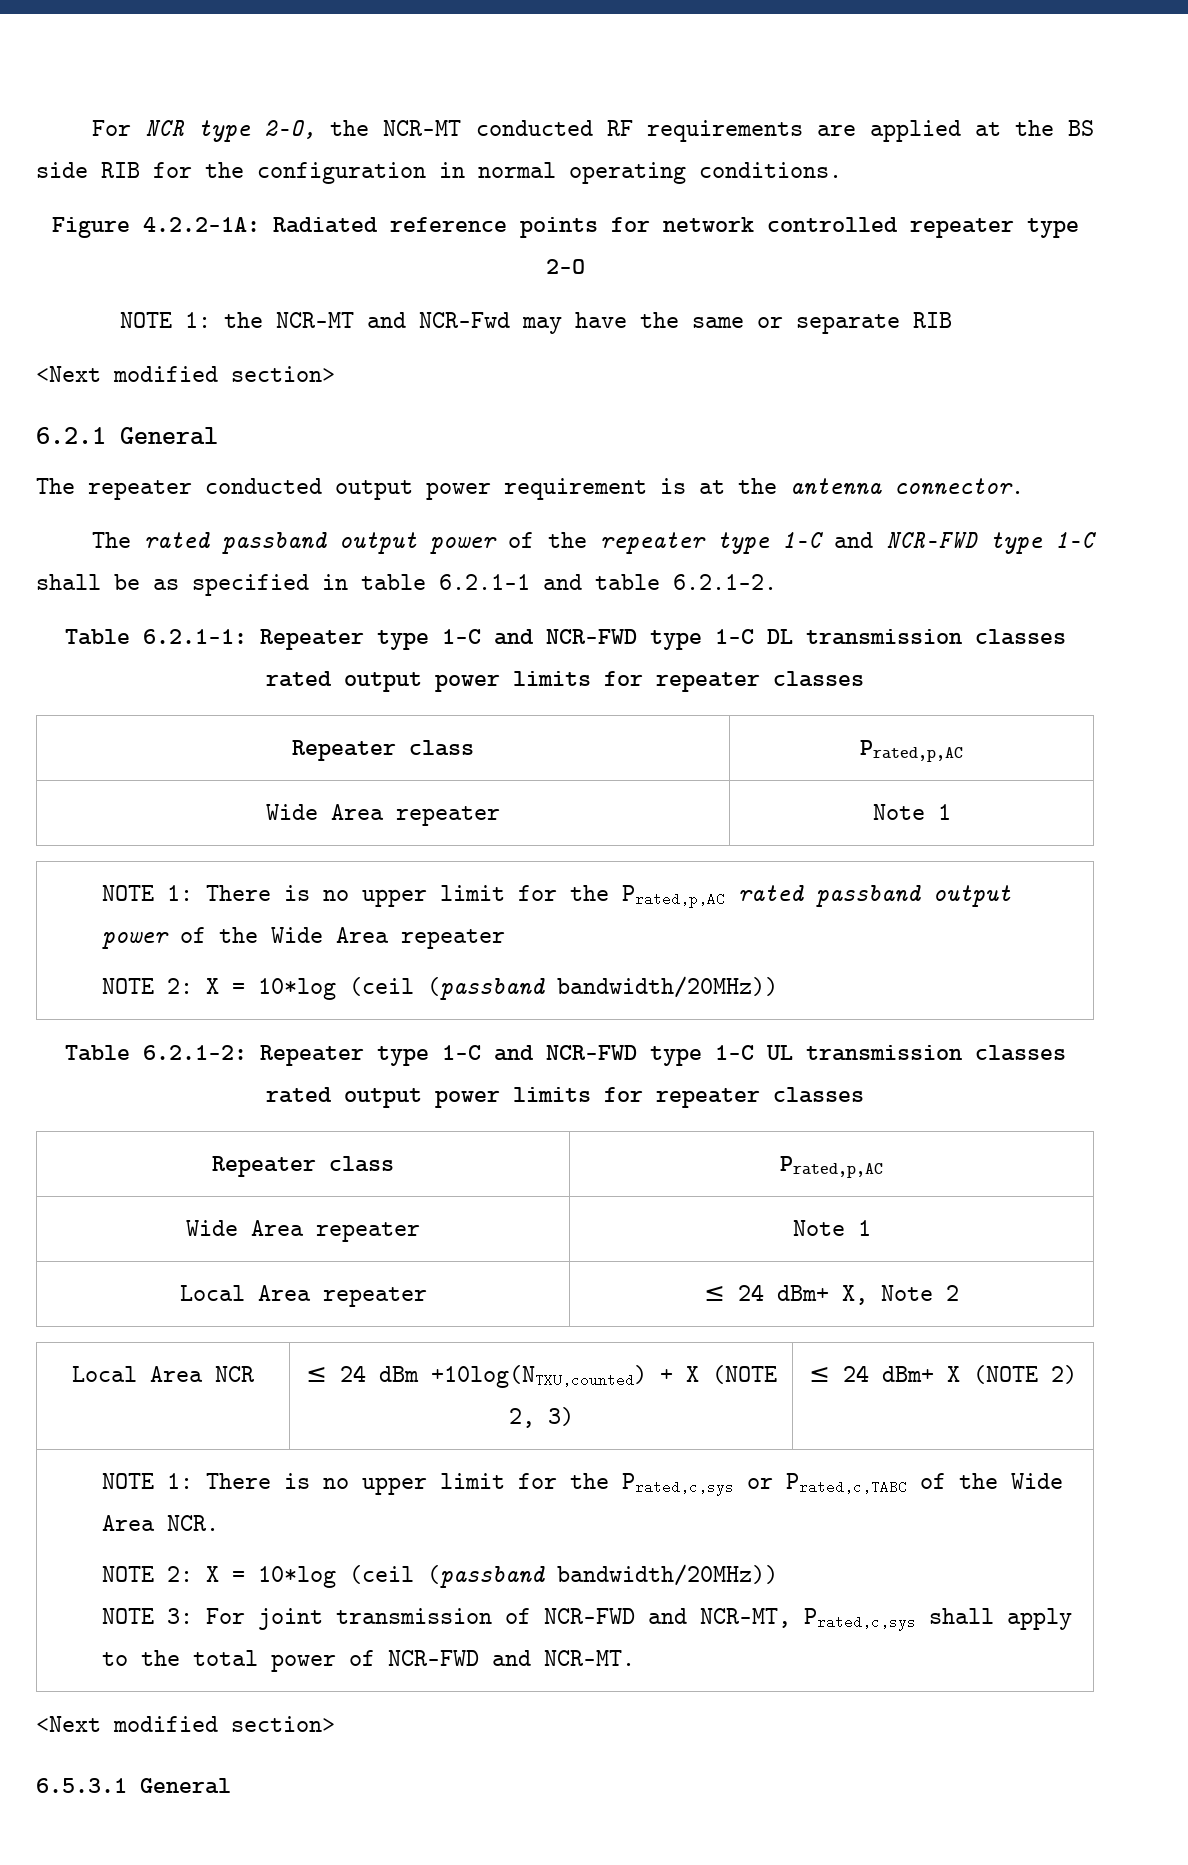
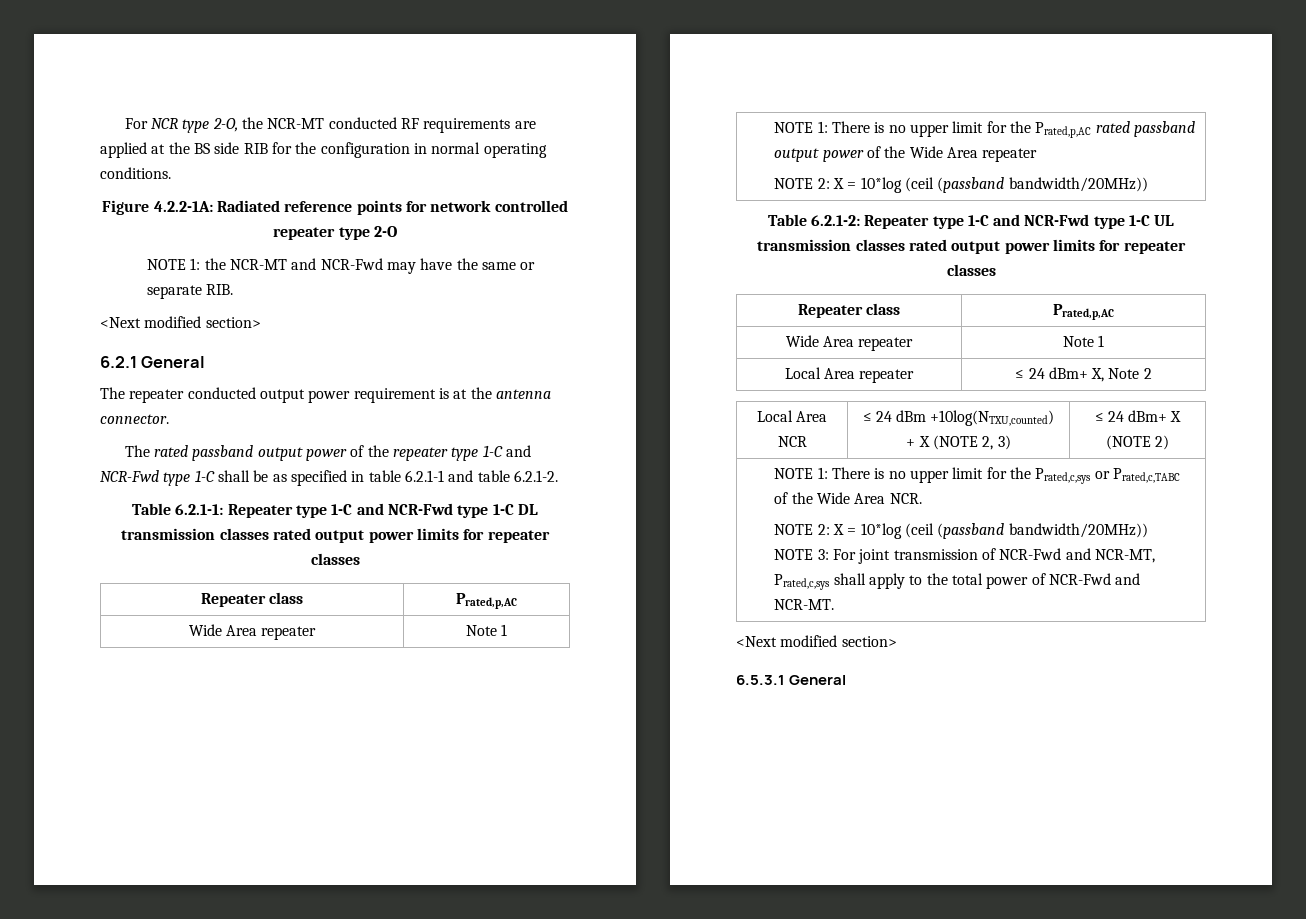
[913,312,953,328] RIB -> [206,284,234,295] RIB.
[885,532,978,548] NCR-FWD -> [100,470,159,482] NCR-Fwd
[545,629,637,644] NCR-FWD -> [387,503,453,515] NCR-Fwd
[545,1045,637,1060] NCR-FWD -> [1024,214,1090,226] NCR-Fwd
[544,1608,636,1624] NCR-FWD -> [999,548,1062,560] NCR-Fwd
[388,1650,480,1666] NCR-FWD -> [1048,573,1111,585] NCR-Fwd

